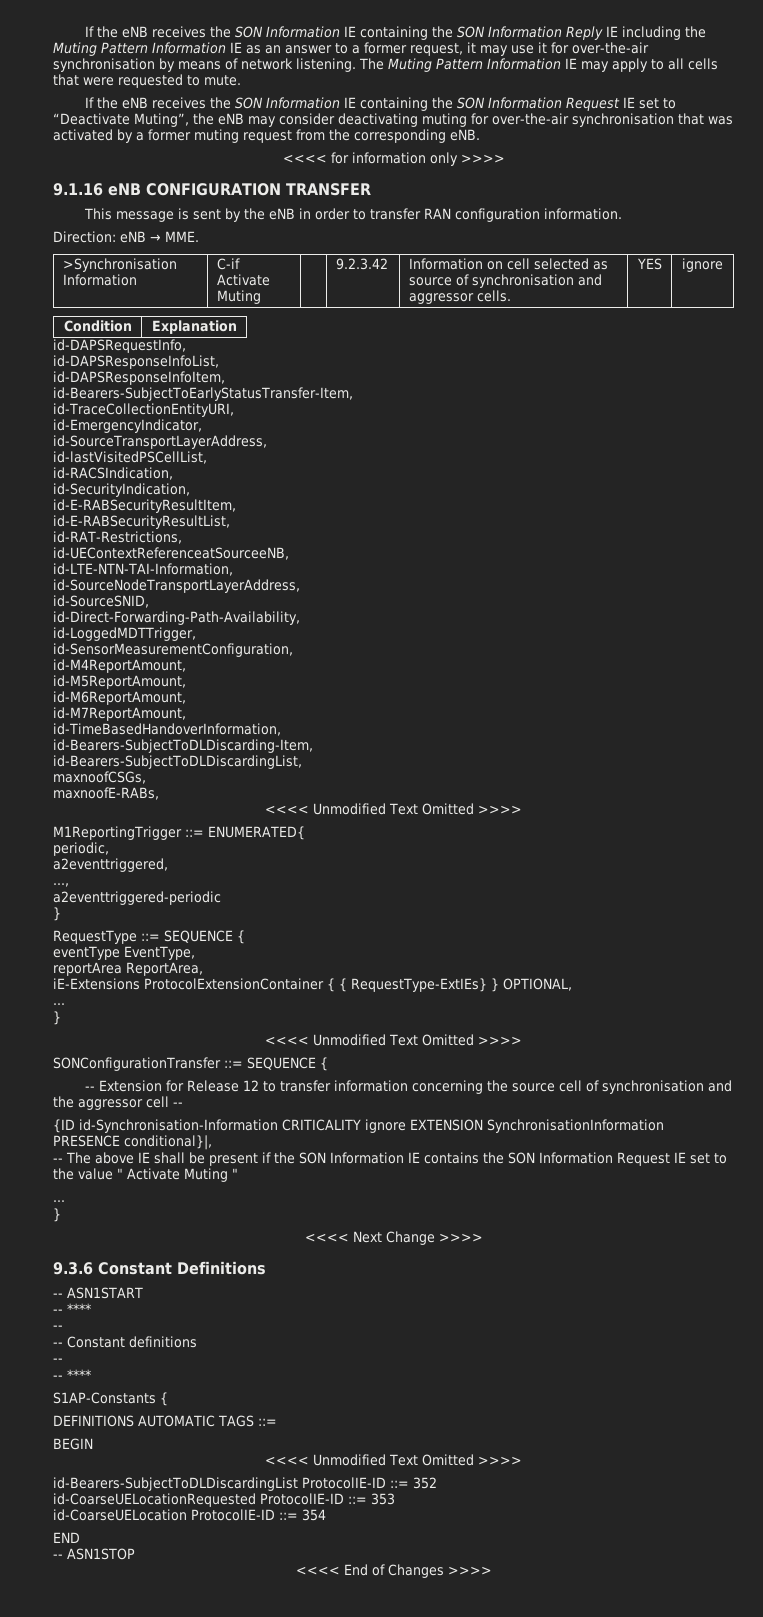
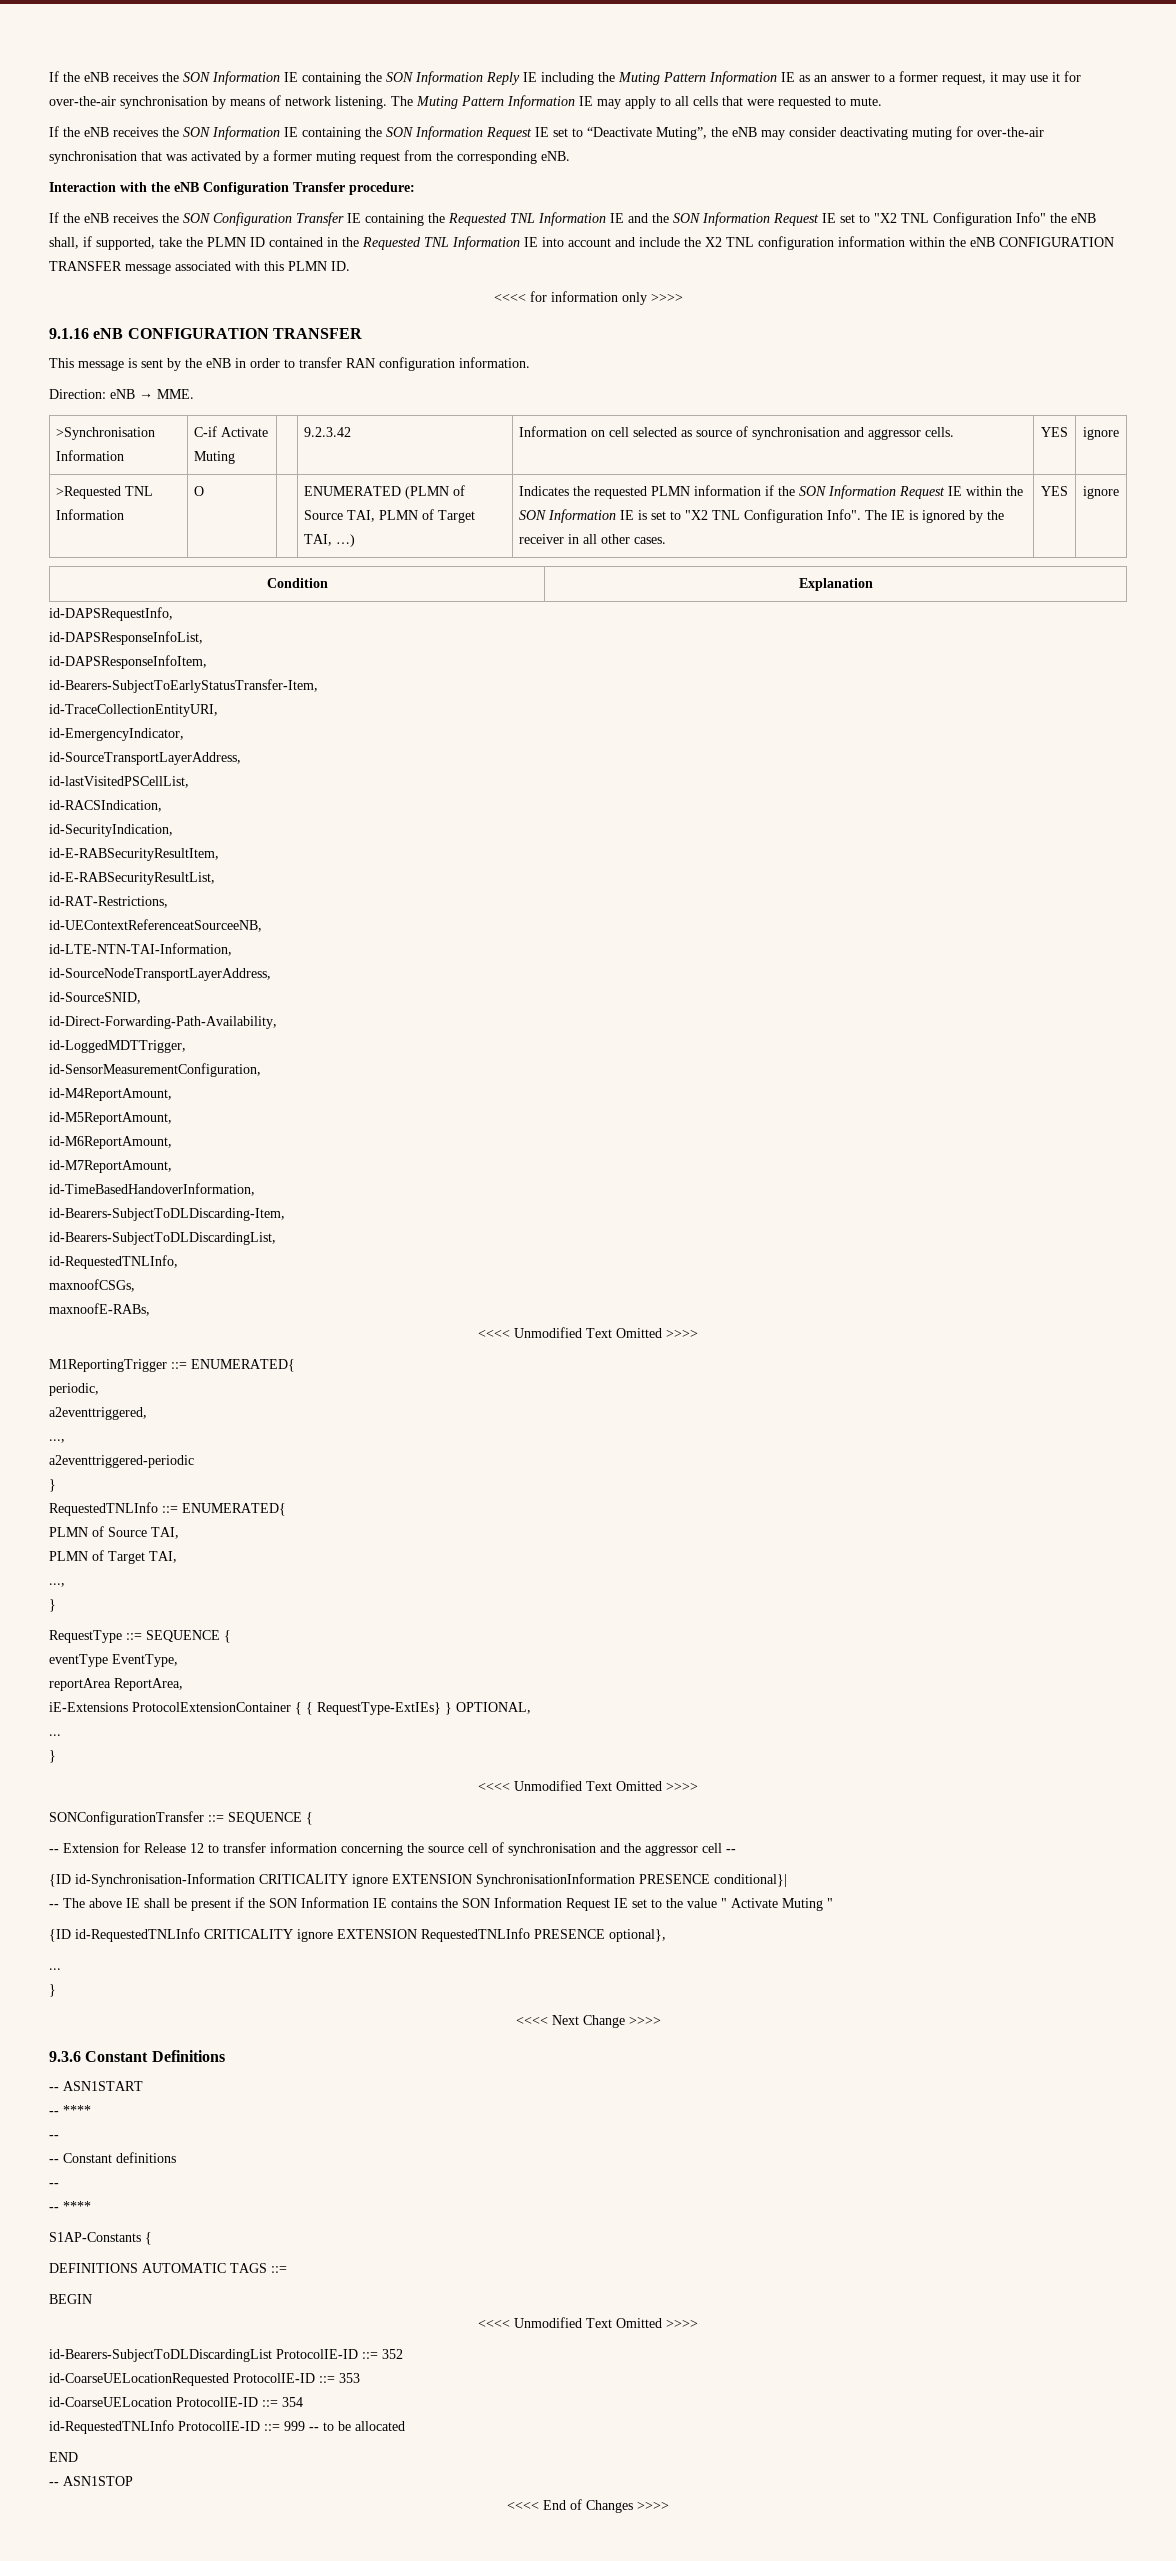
(480, 135) none -> [49,182,415,195] [49,212,1096,226] [49,236,1114,250] [49,261,350,274] // Interaction with the eNB Configuration Transfer procedure: // If the eNB receives the SON Configuration Transfer IE containing the Requested TNL Information IE and the SON Information Request IE set to "X2 TNL Configuration Info" the eNB shall, if supported, take the PLMN ID contained in the Requested TNL Information IE into account and include the X2 TNL configuration information within the eNB CONFIGURATION TRANSFER message associated with this PLMN ID.
(723, 265) none -> [55,486,153,499] [55,509,124,520] [193,486,204,496] [303,485,465,499] [303,509,475,523] [303,534,355,547] [518,485,1023,499] [518,509,1004,523] [518,534,666,544] [1041,486,1068,496] [1083,486,1119,499] // >Requested TNL Information | O | | ENUMERATED (PLMN of Source TAI, PLMN of Target TAI, …) | Indicates the requested PLMN information if the SON Information Request IE within the SON Information IE is set to "X2 TNL Configuration Info". The IE is ignored by the receiver in all other cases. | YES | ignore
(302, 762) none -> [49,1255,178,1269] // id-RequestedTNLInfo,
(61, 914) none -> [49,1502,286,1516] [49,1526,179,1539] [49,1550,177,1564] [49,1583,65,1587] [49,1599,56,1612] // RequestedTNLInfo ::= ENUMERATED{ // PLMN of Source TAI, // PLMN of Target TAI, // ..., // }
[124,1135,212,1150] conditional}|, -> [714,1874,787,1887] conditional}|
(238, 1173) none -> [49,1928,666,1942] // {ID id-RequestedTNLInfo CRITICALITY ignore EXTENSION RequestedTNLInfo PRESENCE optional},
(326, 1515) none -> [49,2420,405,2434] // id-RequestedTNLInfo ProtocolIE-ID ::= 999 -- to be allocated

